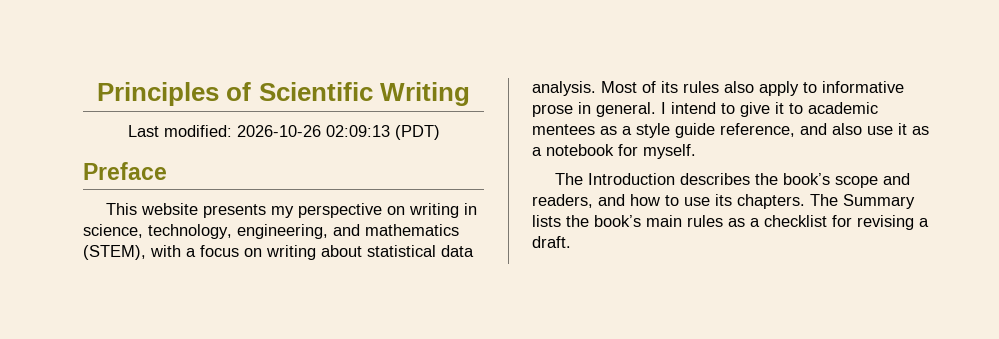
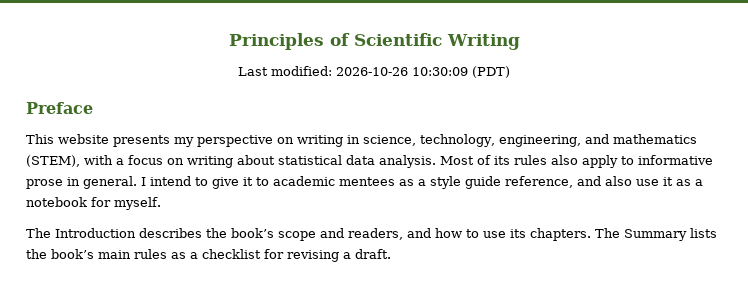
[325,125,390,137] 02:09:13 -> [412,67,468,76] 10:30:09

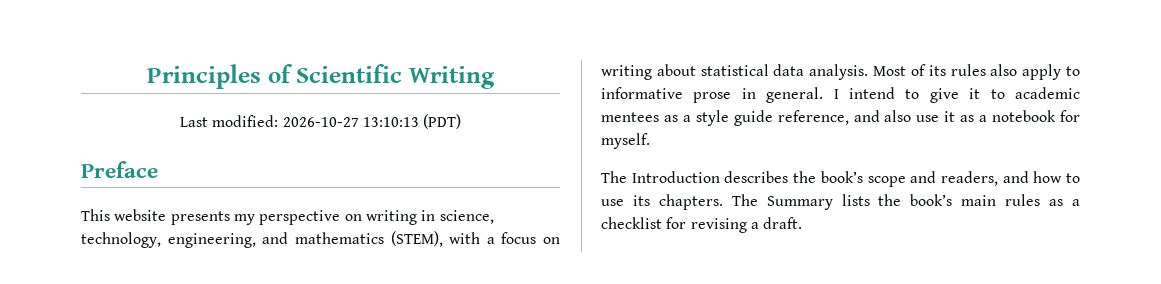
[336,67,468,76] 2026-10-26 10:30:09 -> [282,117,419,127] 2026-10-27 13:10:13

